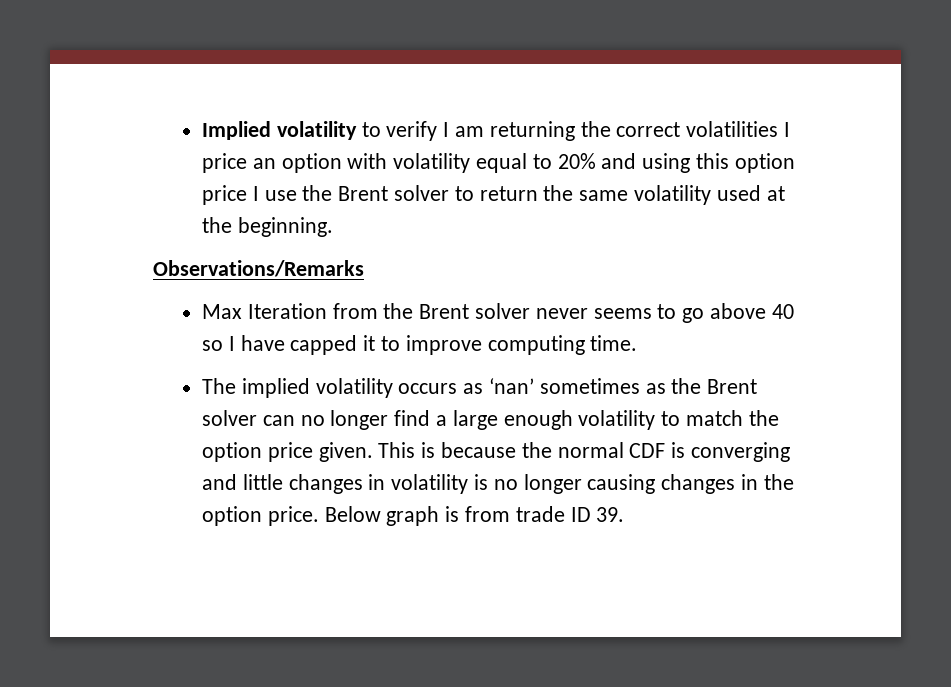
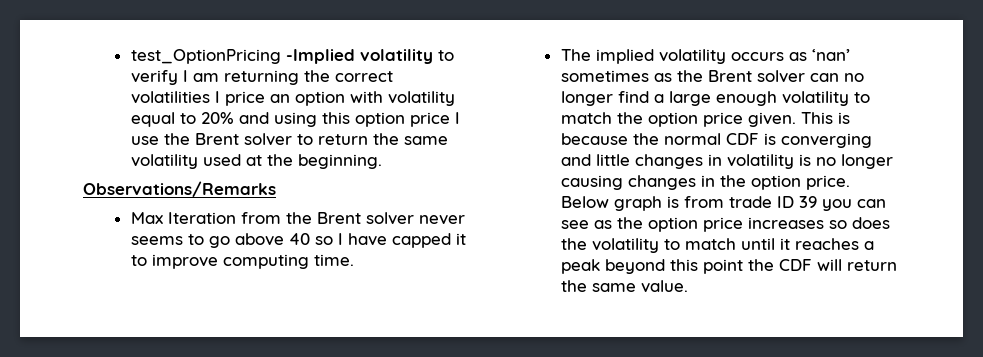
[202,121,272,140] Implied -> [130,49,355,64] test_OptionPricing -Implied
[596,507,625,522] 39. -> [798,196,886,211] [560,217,890,232] [560,238,874,253] [560,259,897,274] [560,280,688,293] 39 you can see as the option price increases so does the volatility to match until it reaches a peak beyond this point the CDF will return the same value.

